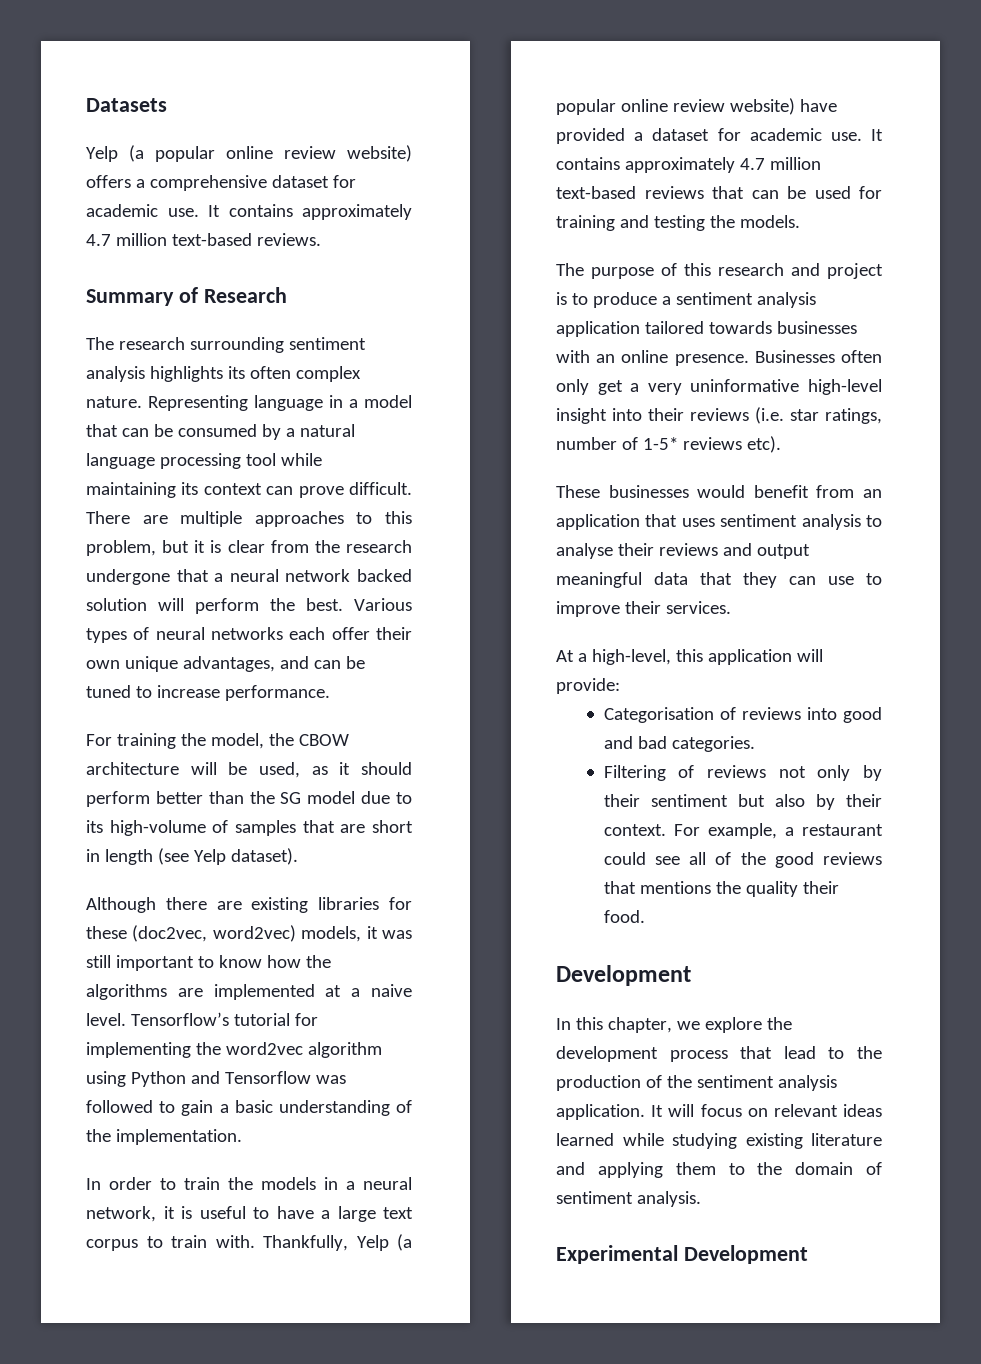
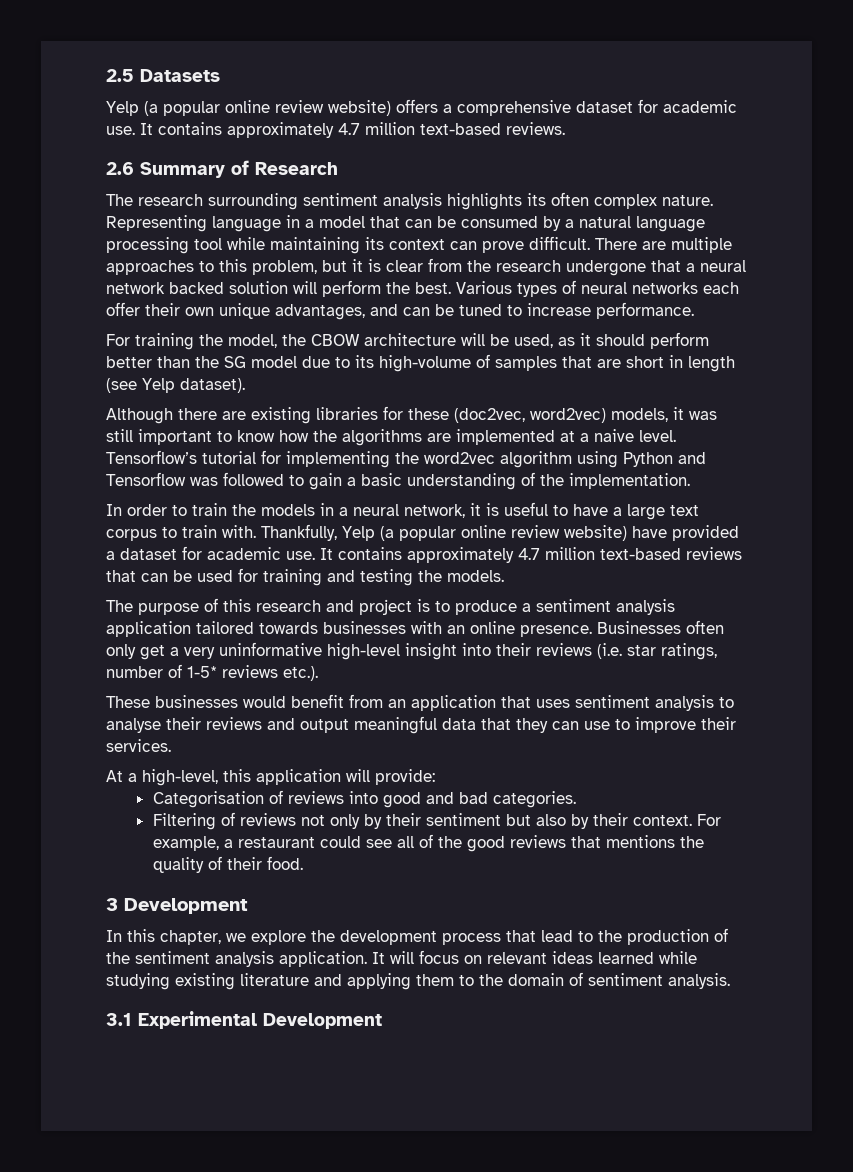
(86, 105) none -> [106,69,134,82] 2.5
(321, 239) none -> [106,162,134,175] 2.6
[746,436,781,453] etc). -> [283,666,318,681] etc.).
(798, 889) none -> [207,856,222,870] of
(645, 916) none -> [106,898,118,911] 3
(701, 1199) none -> [106,1013,132,1026] 3.1

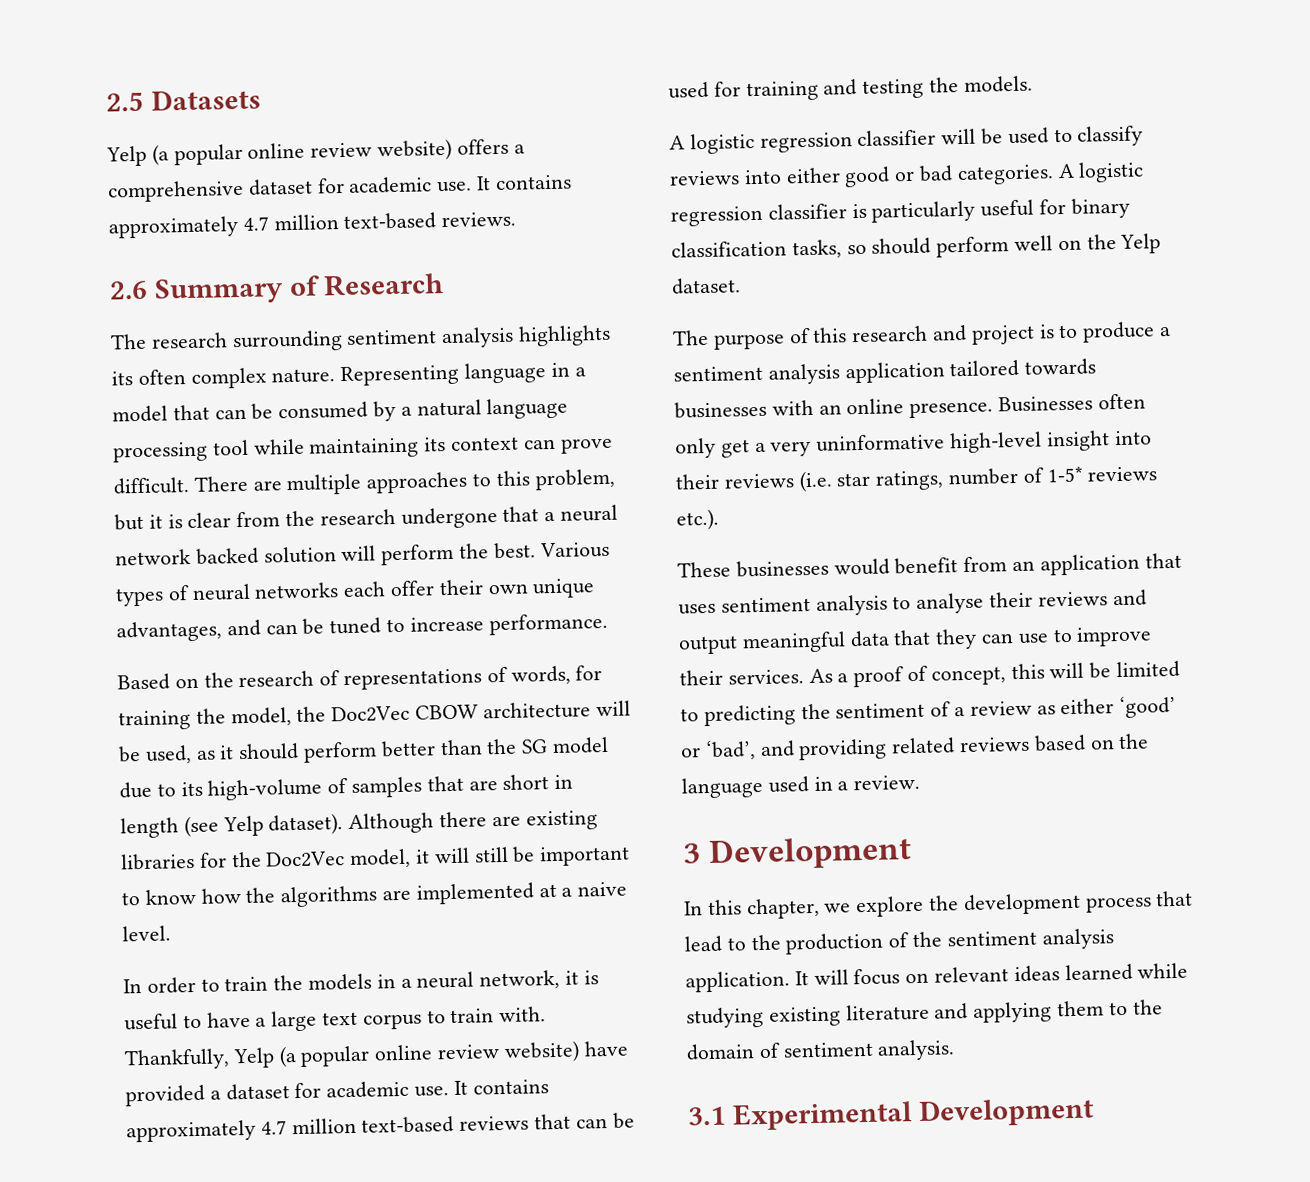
[106,334,130,346] For -> [117,665,603,691] Based on the research of representations of words, for
(306, 340) none -> [331,705,411,723] Doc2Vec
(245, 385) // -> (344, 824) none
[408,407,717,423] [106,429,133,442] these (doc2vec, word2vec) models, it was still -> [230,846,536,868] the Doc2Vec model, it will still be
[106,450,706,468] [106,472,690,490] Tensorflow’s tutorial for implementing the word2vec algorithm using Python and Tensorflow was followed to gain a basic understanding of the implementation. -> (171, 933) none
(504, 576) none -> [669,125,1144,155] [669,161,1145,188] [670,197,1130,227] [671,233,1162,259] [671,277,741,295] // A logistic regression classifier will be used to classify reviews into either good or bad categories. A logistic regression classifier is particularly useful for binary classification tasks, so should perform well on the Yelp dataset.
[106,769,435,786] [152,790,576,808] [152,812,721,830] [152,834,704,852] [152,856,303,873] // At a high-level, this application will provide: // Categorisation of reviews into good and bad categories. // Filtering of reviews not only by their sentiment but also by their context. For example, a restaurant could see all of the good reviews that mentions the quality of their food. -> [808,660,1181,688] [680,695,1177,727] [681,733,1150,761] [681,774,921,799] As a proof of concept, this will be limited to predicting the sentiment of a review as either ‘good’ or ‘bad’, and providing related reviews based on the language used in a review.

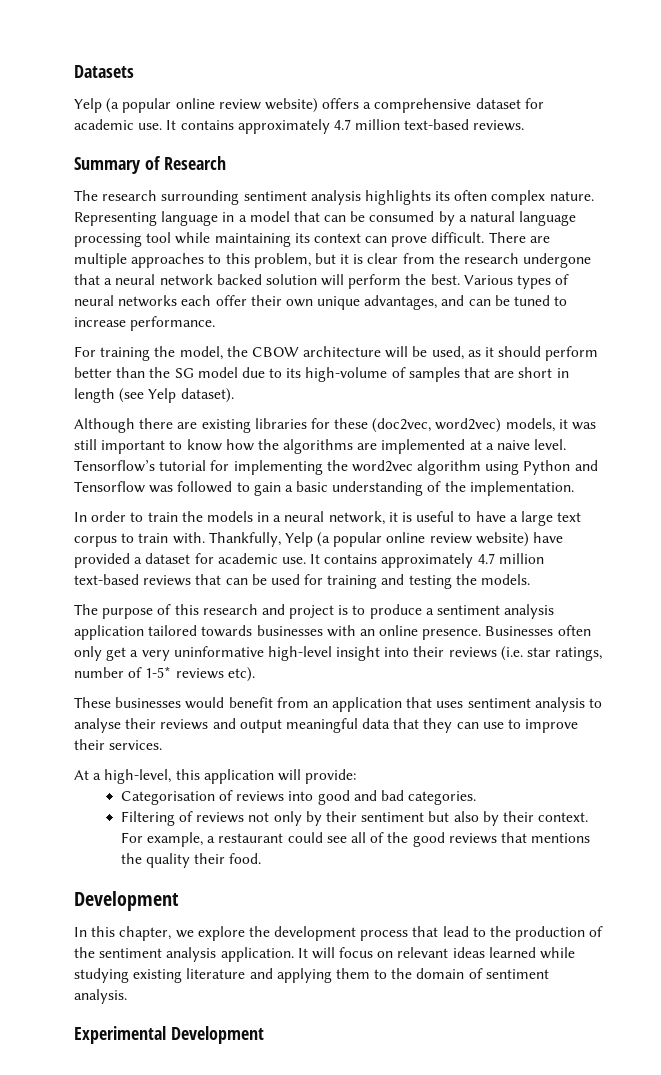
[106,91,144,112] 2.5 -> (74, 71) none
[109,280,148,300] 2.6 -> (525, 125) none
[117,665,603,691] Based on the research of representations of words, for -> [74,346,96,357] For
[331,705,411,723] Doc2Vec -> (248, 351) none
(344, 824) none -> (234, 395) //
[230,846,536,868] the Doc2Vec model, it will still be -> [334,418,597,433] [74,439,97,450] these (doc2vec, word2vec) models, it was still
(171, 933) none -> [74,460,598,475] [74,481,574,496] Tensorflow’s tutorial for implementing the word2vec algorithm using Python and Tensorflow was followed to gain a basic understanding of the implementation.
[669,125,1144,155] [669,161,1145,188] [670,197,1130,227] [671,233,1162,259] [671,277,741,295] // A logistic regression classifier will be used to classify reviews into either good or bad categories. A logistic regression classifier is particularly useful for binary classification tasks, so should perform well on the Yelp dataset. -> (531, 579) none
[676,508,719,531] etc.). -> [227,667,255,682] etc).
[808,660,1181,688] [680,695,1177,727] [681,733,1150,761] [681,774,921,799] [682,843,701,864] As a proof of concept, this will be limited to predicting the sentiment of a review as either ‘good’ or ‘bad’, and providing related reviews based on the language used in a review. // 3 -> [74,769,357,784] [120,790,477,805] [120,811,589,826] [120,832,591,847] [120,853,262,868] // At a high-level, this application will provide: // Categorisation of reviews into good and bad categories. // Filtering of reviews not only by their sentiment but also by their context. For example, a restaurant could see all of the good reviews that mentions the quality their food. //
[688,1106,726,1126] 3.1 -> (127, 996) none

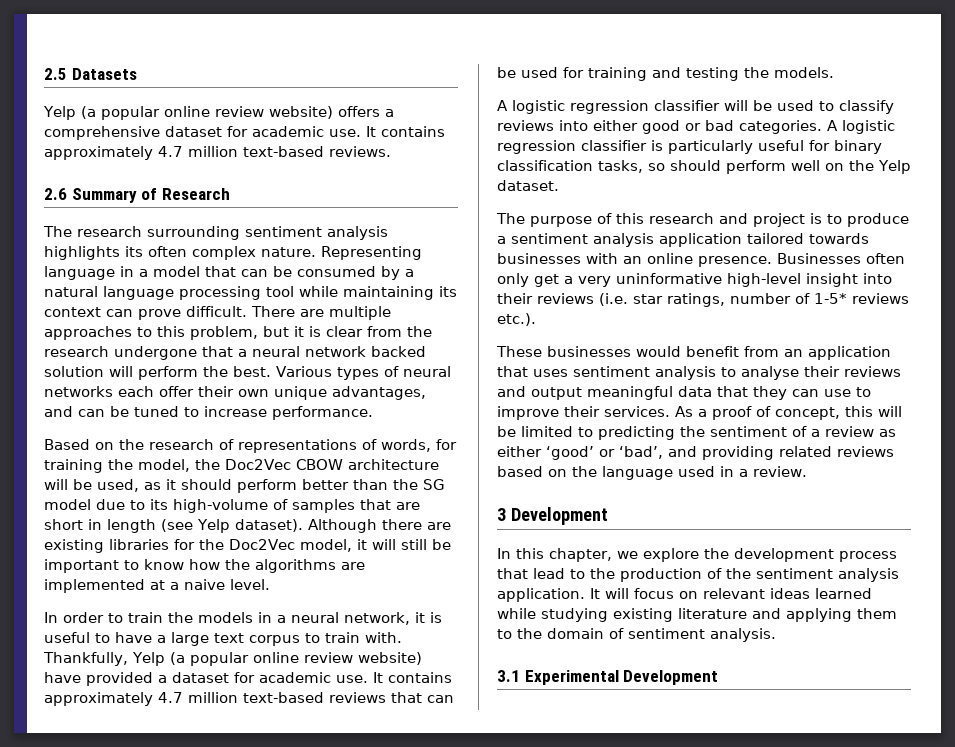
(74, 71) none -> [44,68,67,80] 2.5
(525, 125) none -> [44,188,67,200] 2.6
[74,346,96,357] For -> [44,439,457,453] Based on the research of representations of words, for
(248, 351) none -> [225,459,291,470] Doc2Vec
(234, 395) // -> (303, 525) none
[334,418,597,433] [74,439,97,450] these (doc2vec, word2vec) models, it was still -> [199,539,451,552] the Doc2Vec model, it will still be
[74,460,598,475] [74,481,574,496] Tensorflow’s tutorial for implementing the word2vec algorithm using Python and Tensorflow was followed to gain a basic understanding of the implementation. -> (270, 584) none
(531, 579) none -> [497,100,894,114] [497,120,895,134] [497,140,882,154] [497,160,911,174] [497,180,559,191] // A logistic regression classifier will be used to classify reviews into either good or bad categories. A logistic regression classifier is particularly useful for binary classification tasks, so should perform well on the Yelp dataset.
[227,667,255,682] etc). -> [497,313,536,326] etc.).
[74,769,357,784] [120,790,477,805] [120,811,589,826] [120,832,591,847] [120,853,262,868] // At a high-level, this application will provide: // Categorisation of reviews into good and bad categories. // Filtering of reviews not only by their sentiment but also by their context. For example, a restaurant could see all of the good reviews that mentions the quality their food. // -> [675,406,902,420] [497,426,896,440] [497,446,894,460] [497,466,807,480] [497,508,506,521] As a proof of concept, this will be limited to predicting the sentiment of a review as either ‘good’ or ‘bad’, and providing related reviews based on the language used in a review. // 3
(127, 996) none -> [497,670,520,682] 3.1

